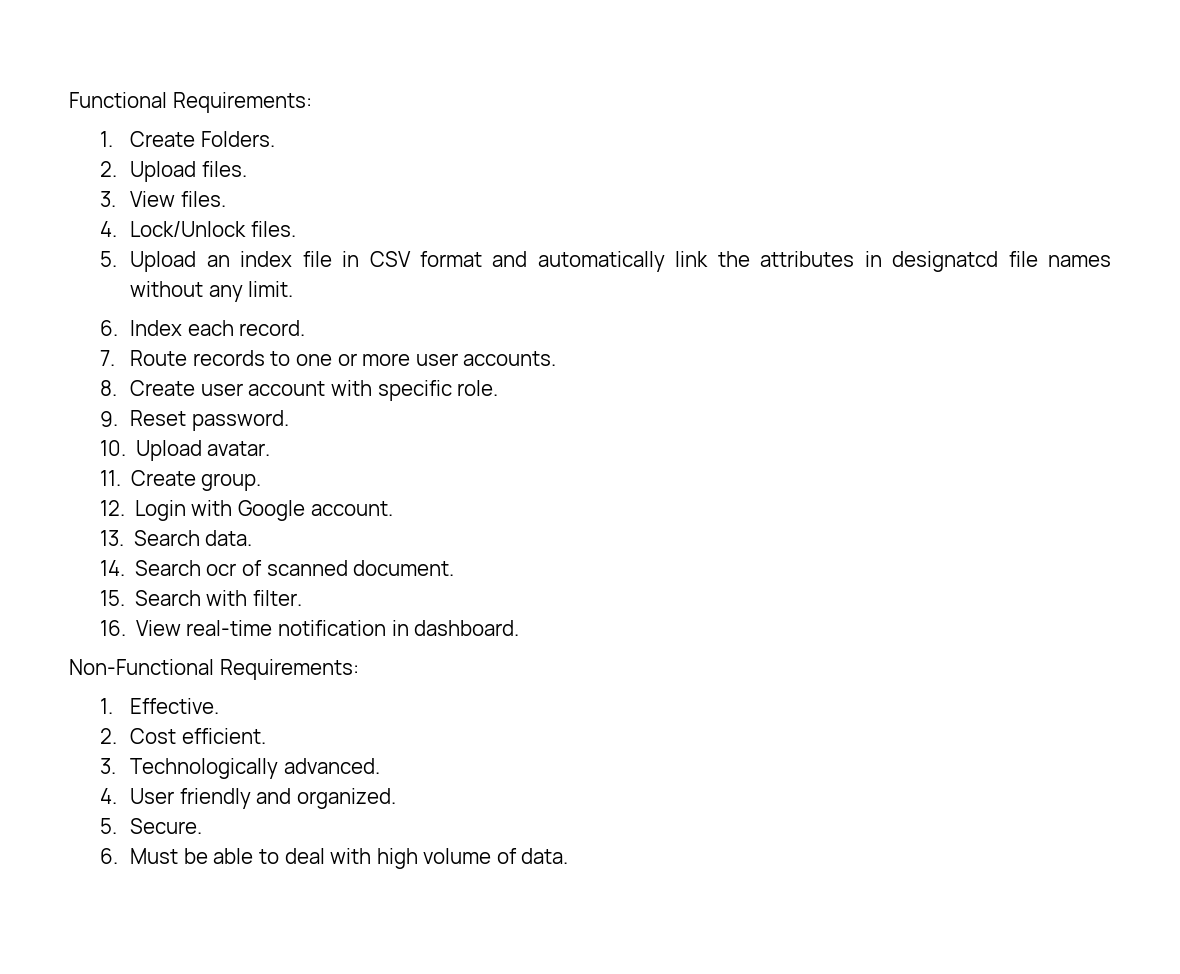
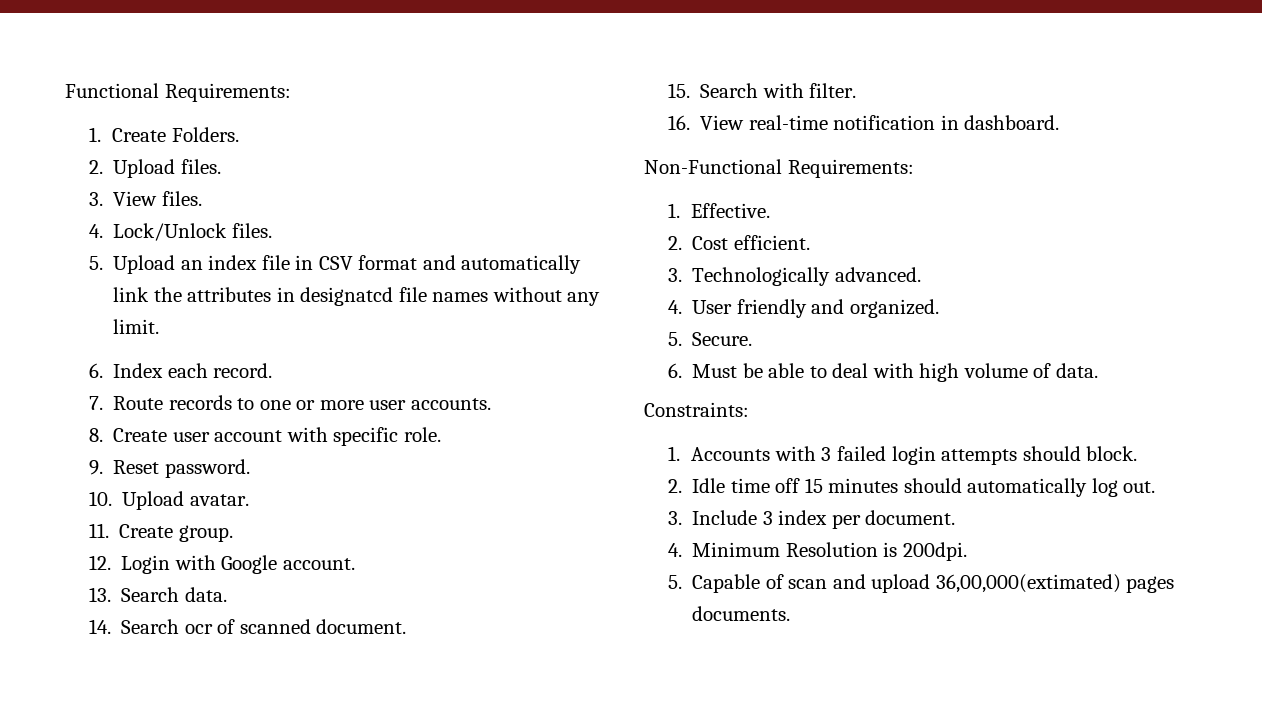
(569, 856) none -> [644,402,749,417] [667,446,1138,465] [667,478,1156,497] [667,510,956,529] [667,542,967,561] [667,574,1175,593] [691,606,790,621] // Constraints: // 1. Accounts with 3 failed login attempts should block. // 2. Idle time off 15 minutes should automatically log out. // 3. Include 3 index per document. // 4. Minimum Resolution is 200dpi. // 5. Capable of scan and upload 36,00,000(extimated) pages documents.

